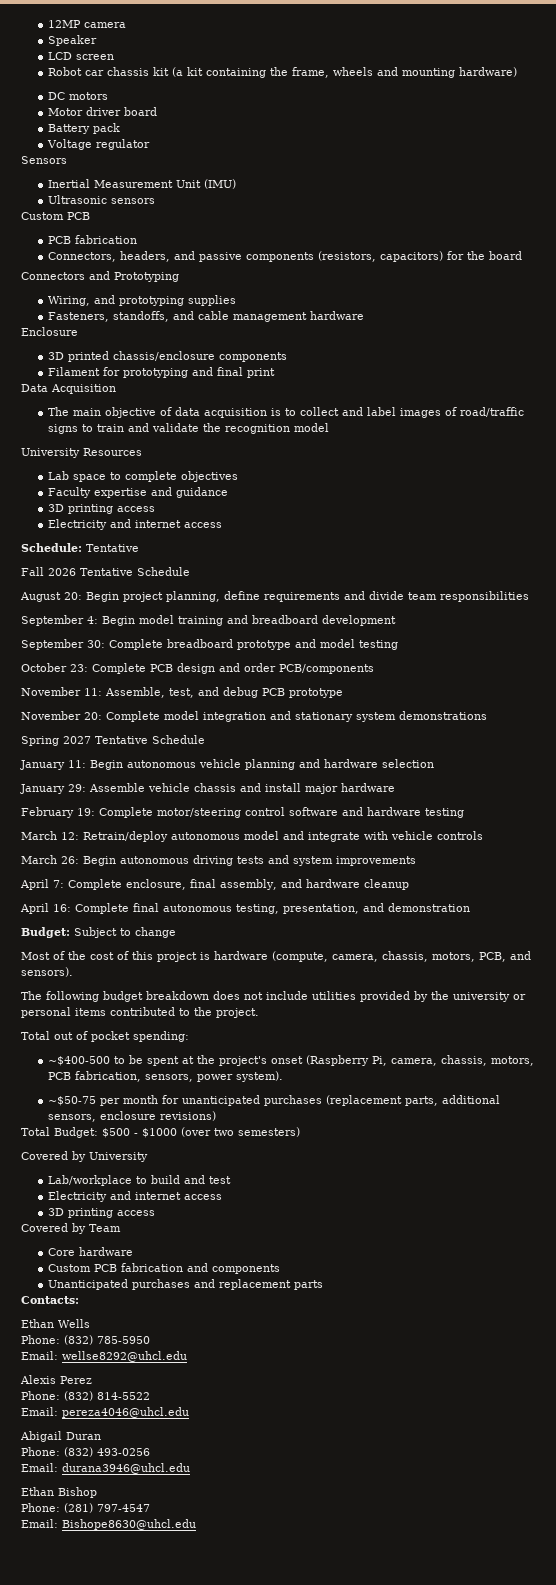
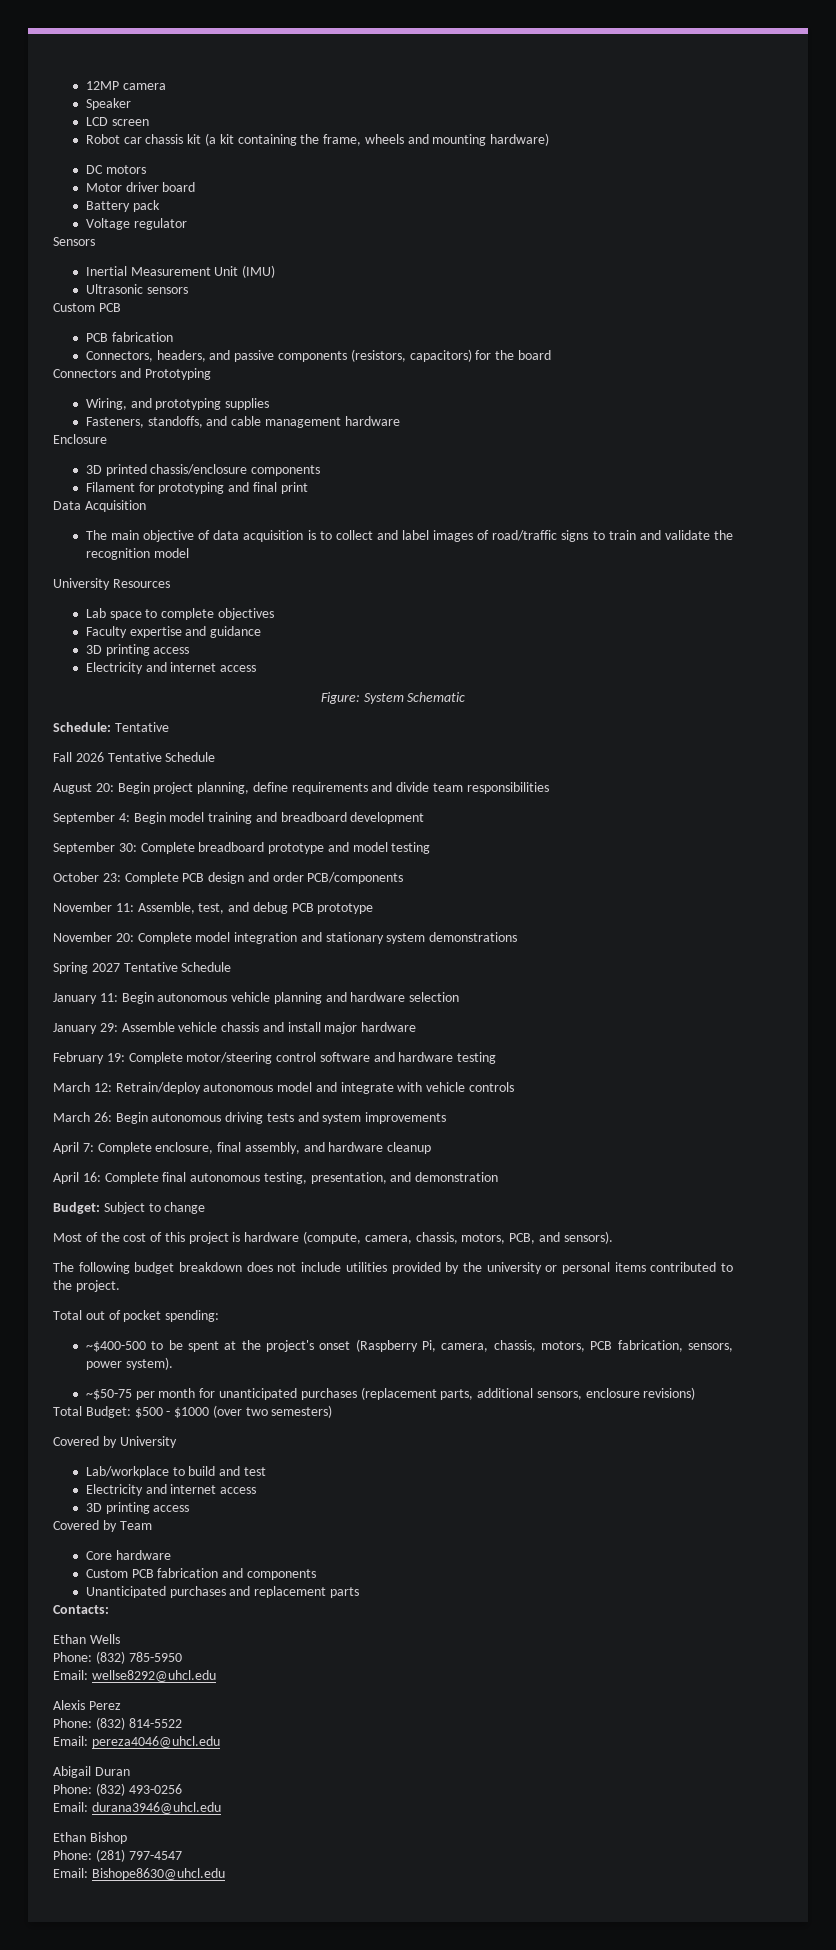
(222, 525) none -> [320,692,466,704] // Figure: System Schematic

